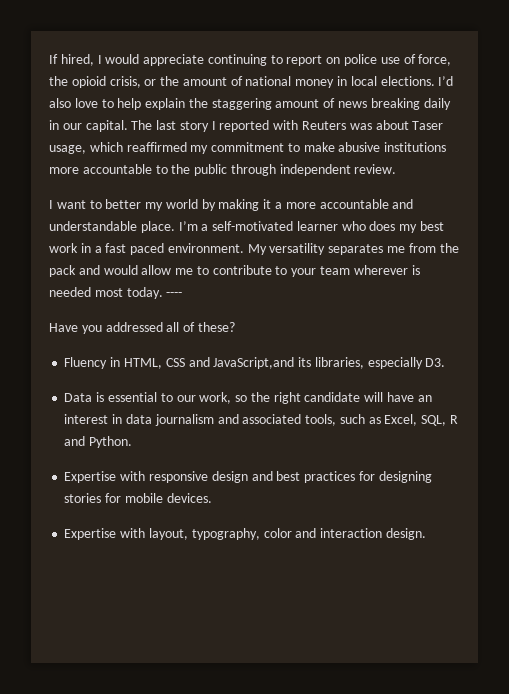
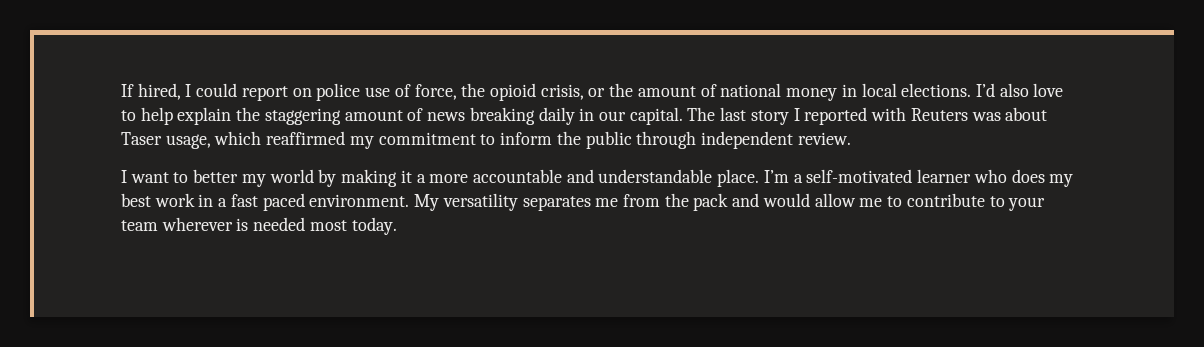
[105,54,283,66] would appreciate continuing to -> [196,83,238,97] could
[303,142,447,152] [49,164,168,174] make abusive institutions more accountable to -> [500,132,553,145] inform
[166,292,183,297] [49,322,235,334] [64,357,446,369] [64,392,432,404] [64,414,458,426] [64,436,133,448] [64,471,432,483] [64,493,212,503] [64,528,426,540] ---- // Have you addressed all of these? // Fluency in HTML, CSS and JavaScript,and its libraries, especially D3. // Data is essential to our work, so the right candidate will have an interest in data journalism and associated tools, such as Excel, SQL, R and Python. // Expertise with responsive design and best practices for designing stories for mobile devices. // Expertise with layout, typography, color and interaction design. -> (397, 226) none

